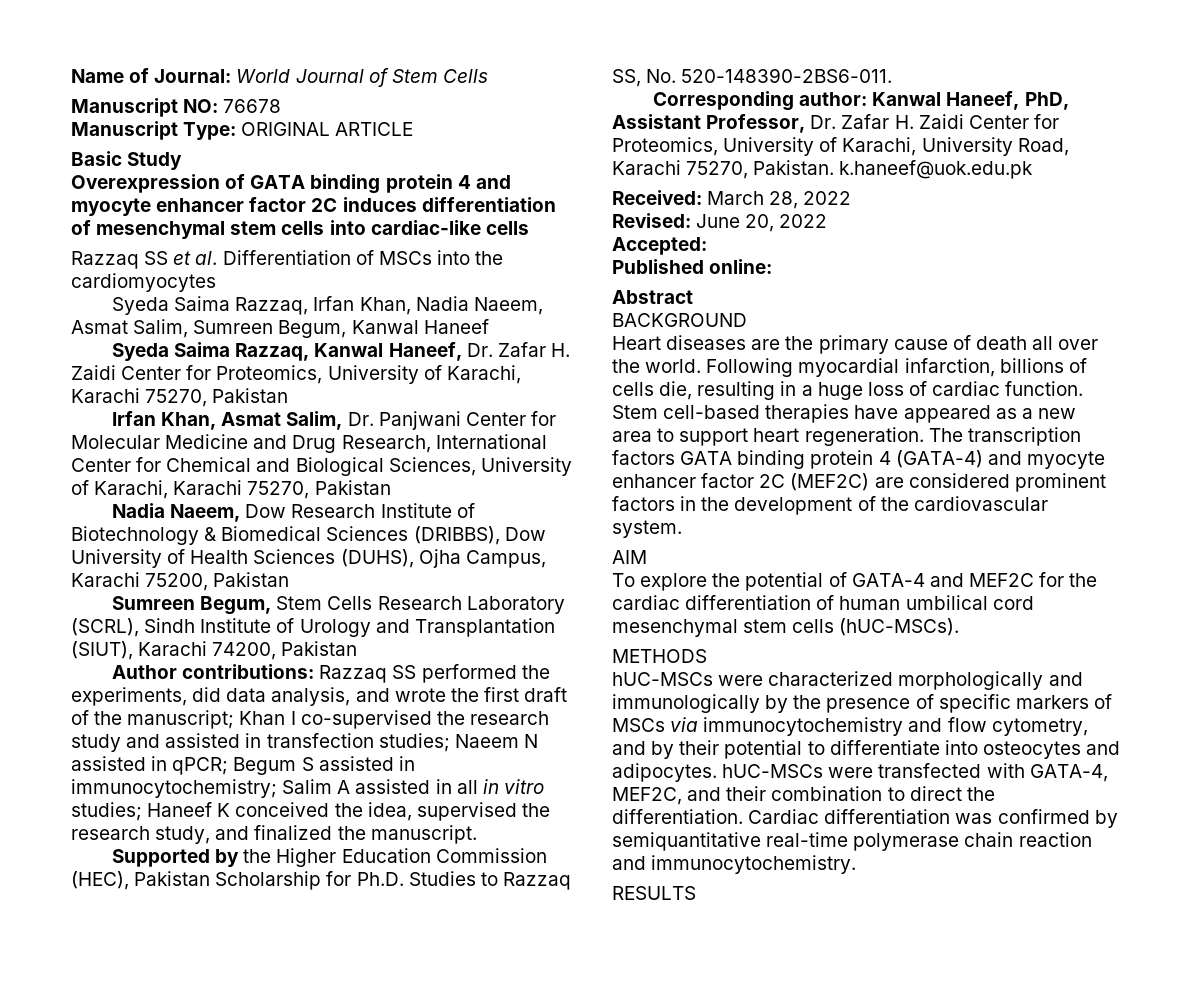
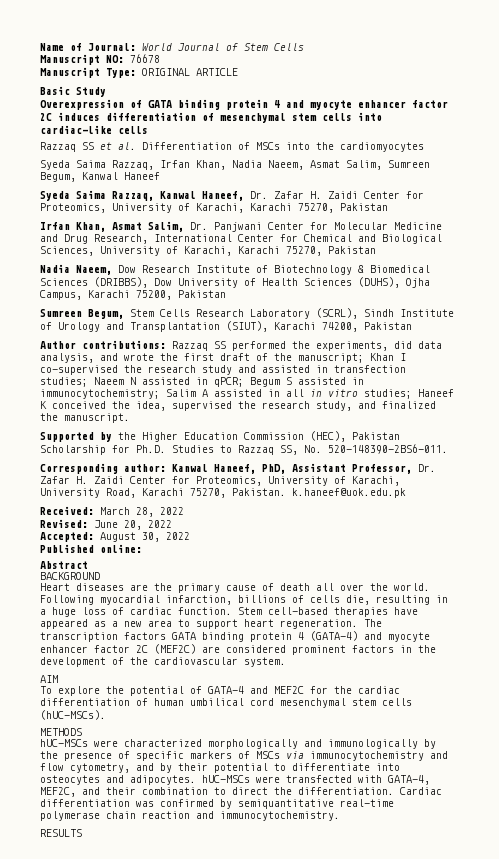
(707, 246) none -> [100,532,190,542] August 30, 2022

